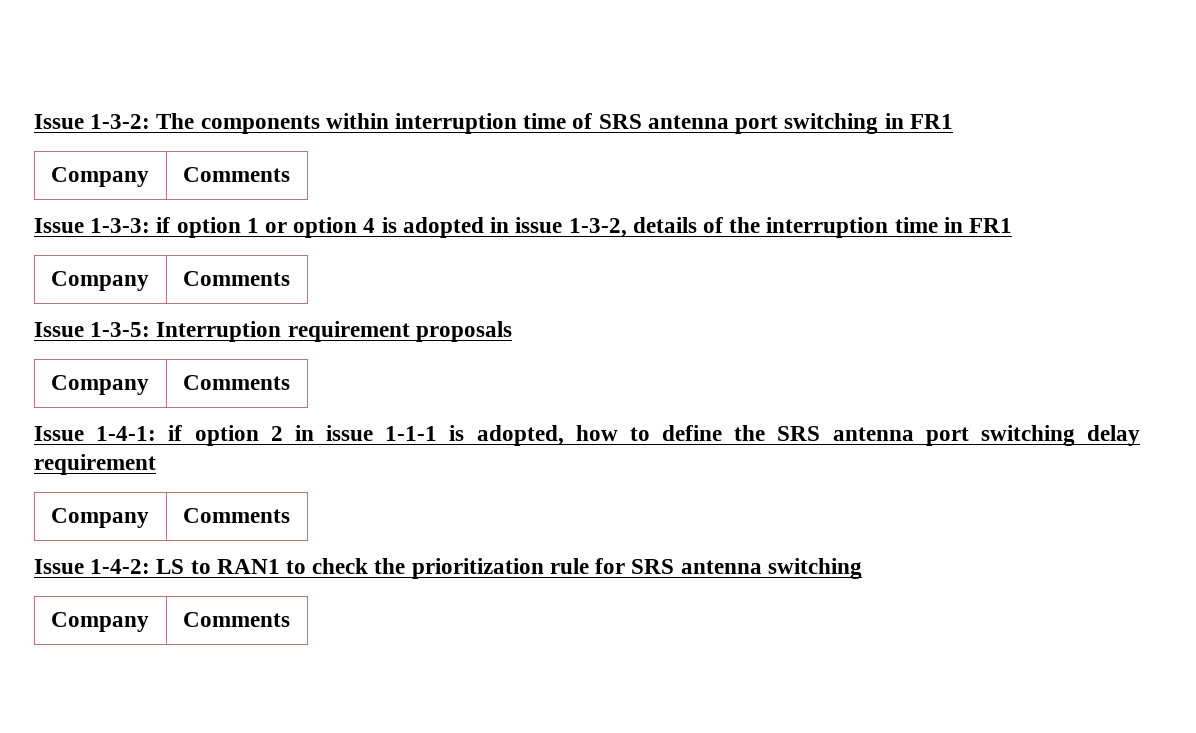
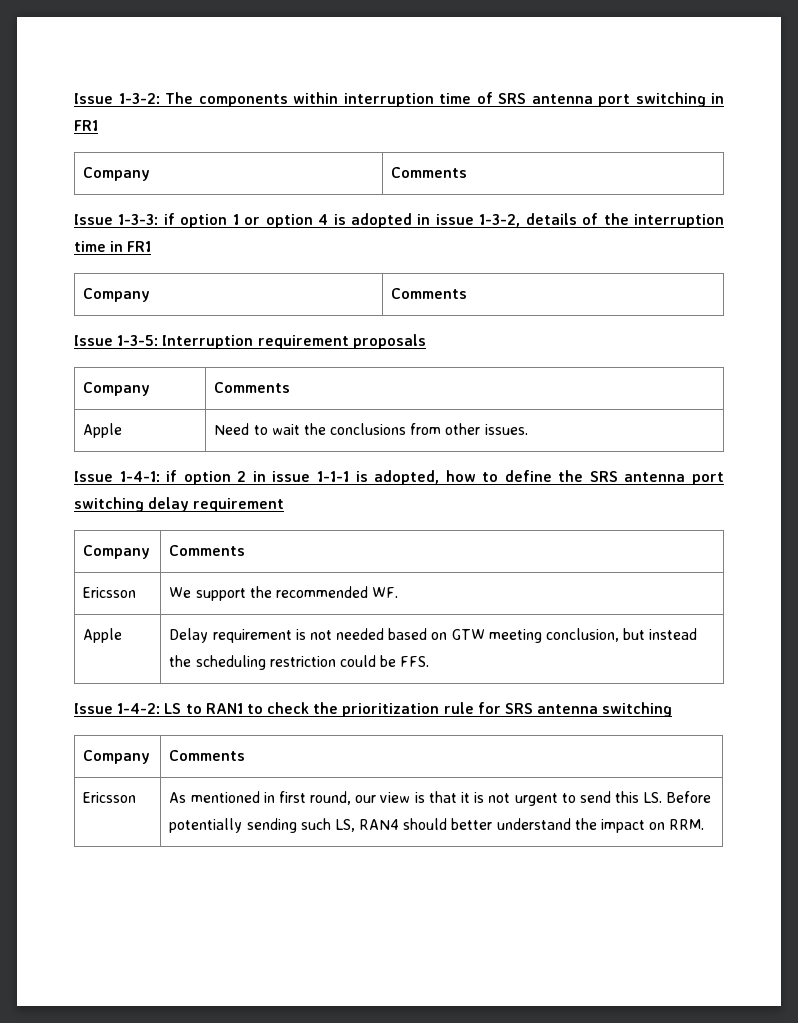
(290, 382) none -> [83,423,123,438] [214,423,528,435] // Apple | Need to wait the conclusions from other issues.
(290, 515) none -> [83,587,137,598] [169,586,399,601] [83,628,123,643] [169,628,698,643] [169,655,430,670] // Ericsson | We support the recommended WF. // Apple | Delay requirement is not needed based on GTW meeting conclusion, but instead the scheduling restriction could be FFS.
(290, 619) none -> [83,792,137,803] [169,791,711,806] [169,818,705,833] // Ericsson | As mentioned in first round, our view is that it is not urgent to send this LS. Before potentially sending such LS, RAN4 should better understand the impact on RRM.

